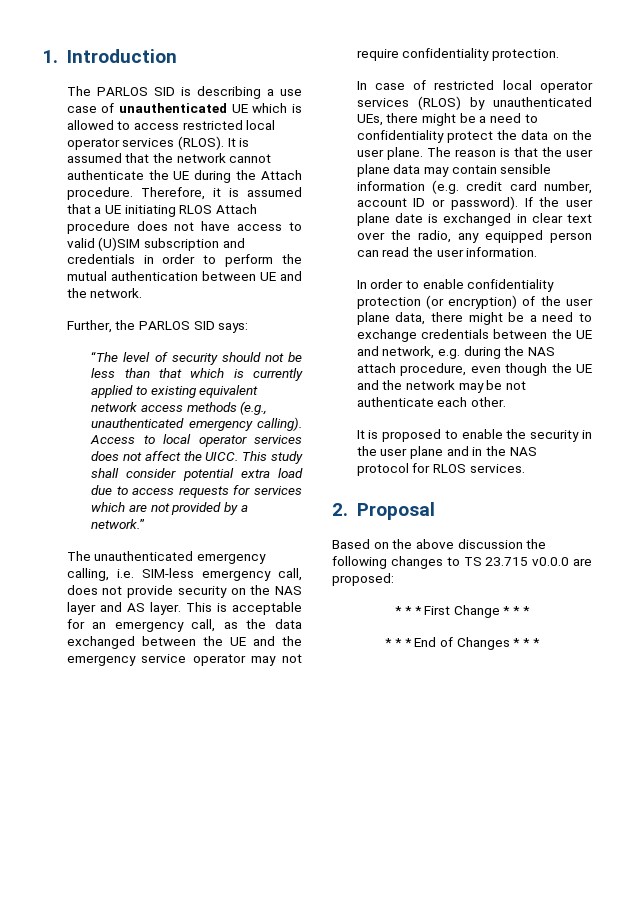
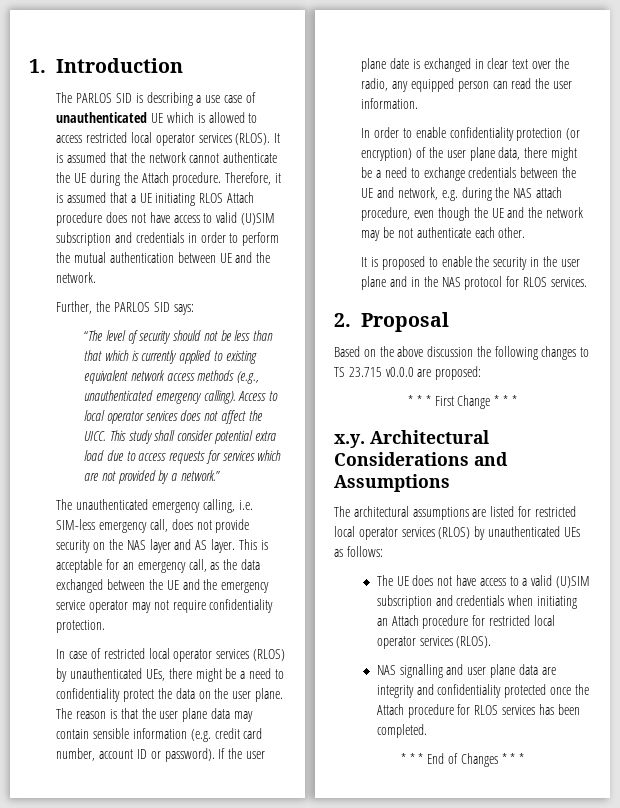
(530, 610) none -> [334,430,489,448] [334,452,508,466] [334,474,450,492] [334,506,576,520] [334,526,580,540] [334,546,383,557] [376,575,590,588] [376,595,578,609] [376,615,555,629] [376,636,492,649] [376,664,556,678] [376,684,589,698] [376,704,580,718] [376,724,427,738] // x.y. Architectural Considerations and Assumptions // The architectural assumptions are listed for restricted local operator services (RLOS) by unauthenticated UEs as follows: // The UE does not have access to a valid (U)SIM subscription and credentials when initiating an Attach procedure for restricted local operator services (RLOS). // NAS signalling and user plane data are integrity and confidentiality protected once the Attach procedure for RLOS services has been completed.

